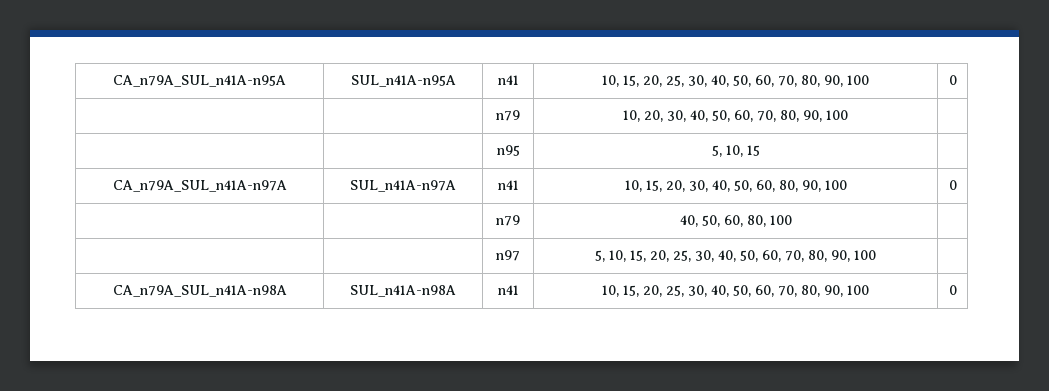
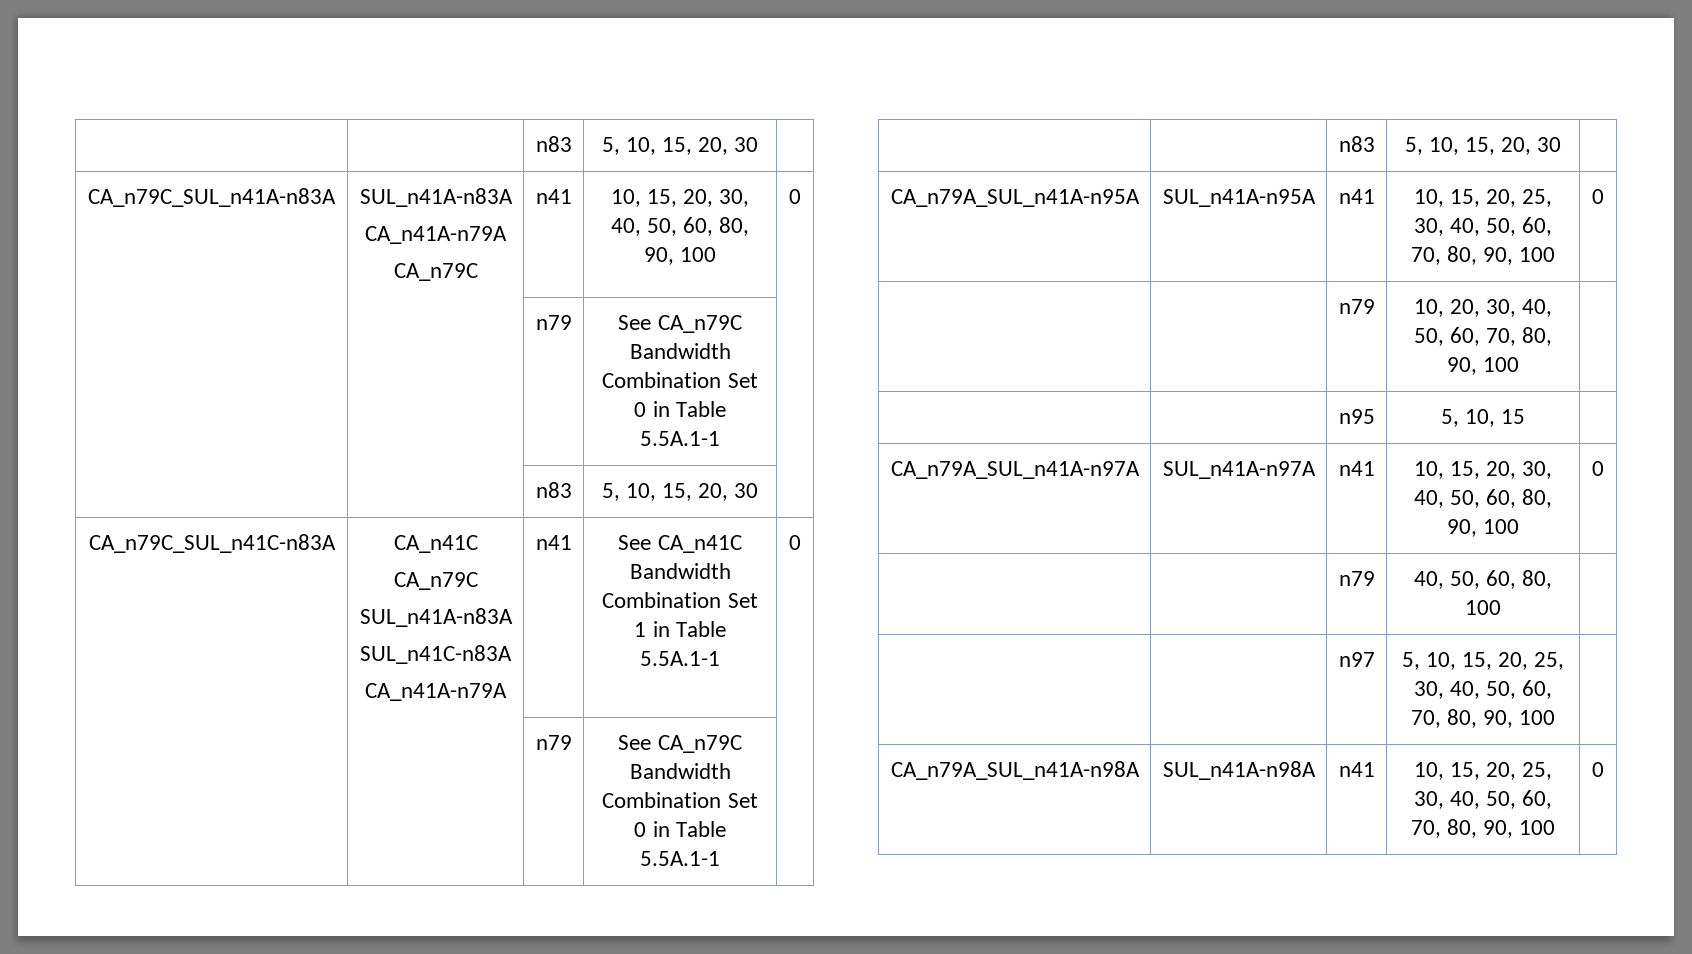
(113, 81) none -> [535,136,572,152] [601,137,759,155] [88,188,336,207] [359,188,513,207] [365,226,507,244] [393,263,478,281] [535,189,572,204] [610,189,750,207] [610,217,750,236] [643,247,717,265] [789,189,801,204] [535,315,572,330] [618,315,742,333] [629,343,731,359] [602,372,758,388] [634,401,726,417] [640,431,720,446] [535,482,572,498] [601,483,759,501] [88,534,336,553] [393,535,478,553] [393,572,478,590] [359,608,513,627] [360,645,512,664] [365,683,507,701] [535,535,572,550] [618,535,742,553] [629,563,731,579] [602,592,758,608] [634,621,726,637] [640,651,720,666] [789,535,801,550] [535,735,572,750] [618,735,742,753] [629,763,731,779] [602,792,758,808] [634,821,726,837] [640,851,720,866] [1338,136,1375,152] [1404,137,1562,155] | | n83 | 5, 10, 15, 20, 30 | // CA_n79C_SUL_n41A-n83A | SUL_n41A-n83A // CA_n41A-n79A // CA_n79C | n41 | 10, 15, 20, 30, 40, 50, 60, 80, 90, 100 | 0 // | | n79 | See CA_n79C Bandwidth Combination Set 0 in Table 5.5A.1-1 | // | | n83 | 5, 10, 15, 20, 30 | // CA_n79C_SUL_n41C-n83A | CA_n41C // CA_n79C // SUL_n41A-n83A // SUL_n41C-n83A // CA_n41A-n79A | n41 | See CA_n41C Bandwidth Combination Set 1 in Table 5.5A.1-1 | 0 // | | n79 | See CA_n79C Bandwidth Combination Set 0 in Table 5.5A.1-1 | // | | n83 | 5, 10, 15, 20, 30 | //

